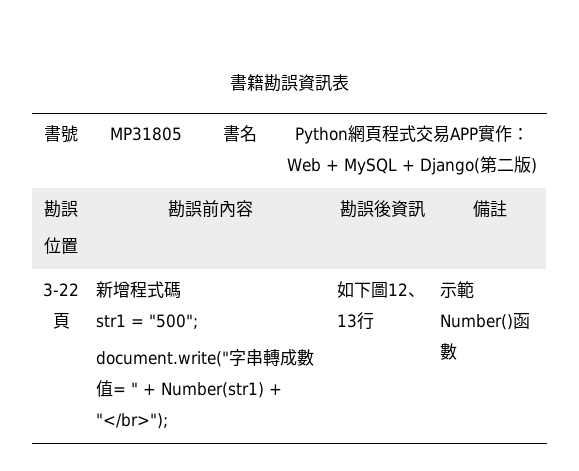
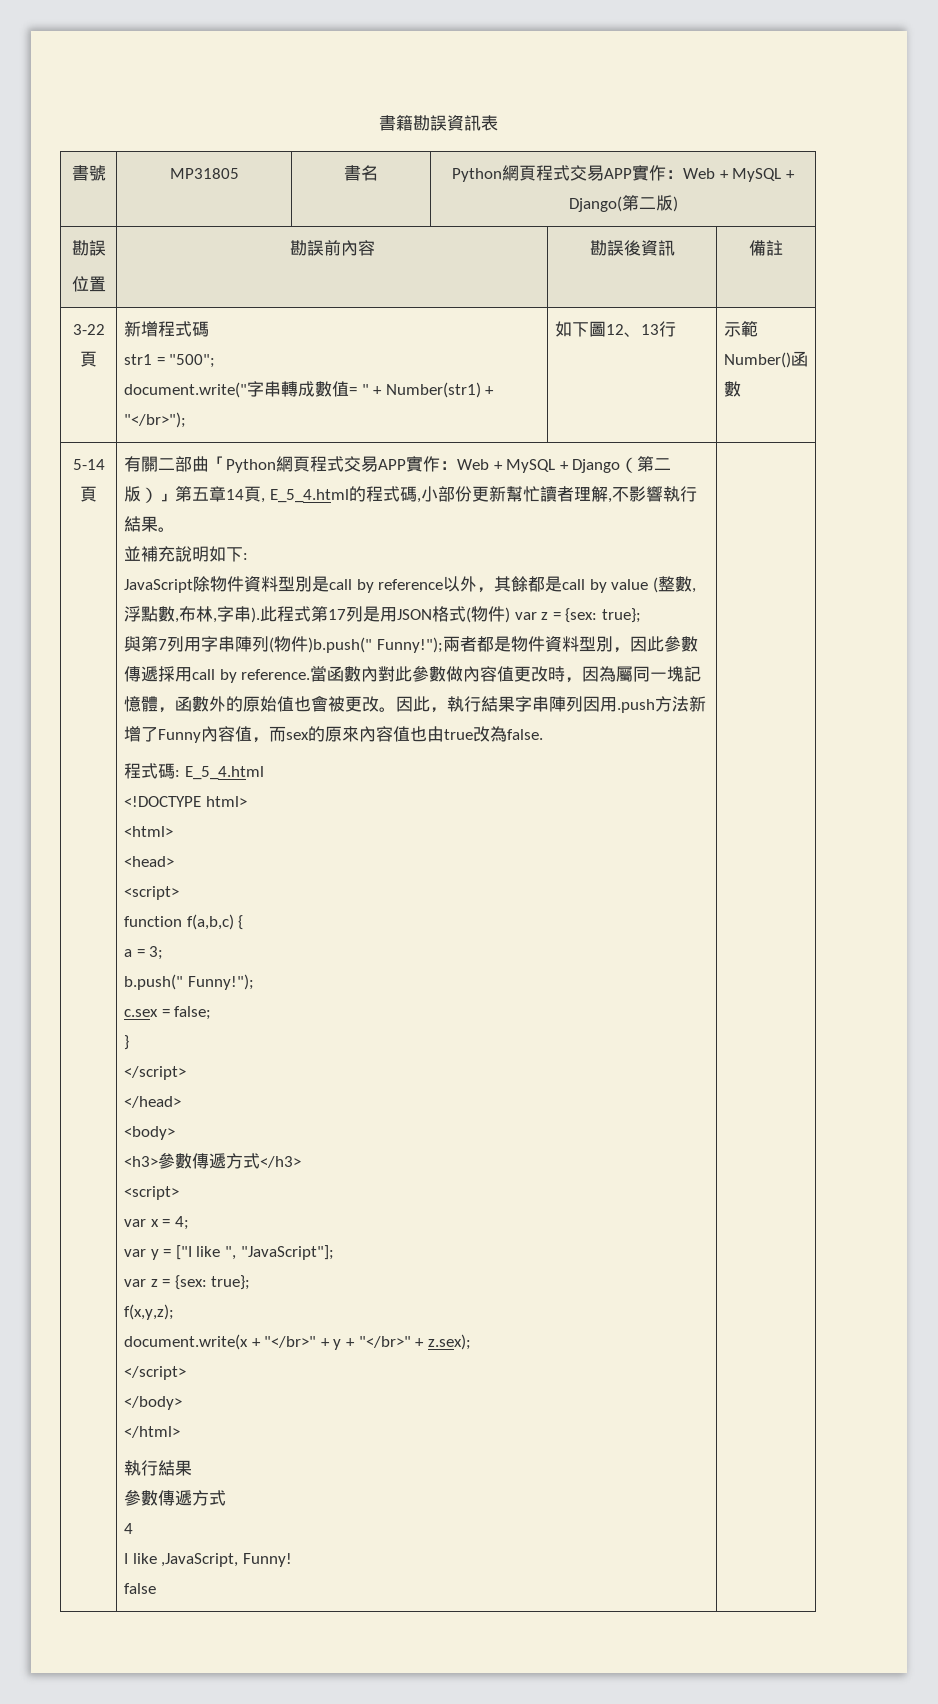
(457, 351) none -> [72,459,105,470] [80,486,97,502] [123,456,672,473] [123,486,697,503] [123,516,175,532] [123,546,248,562] [123,576,696,593] [123,606,641,623] [123,635,698,653] [123,665,702,683] [123,695,706,713] [123,726,543,743] [123,763,264,780] [123,796,247,807] [123,826,173,837] [123,856,174,867] [123,886,179,900] [123,914,244,930] [123,946,164,960] [123,974,254,990] [123,1006,212,1020] [123,1035,129,1050] [123,1066,186,1080] [123,1096,181,1108] [123,1126,175,1140] [123,1152,301,1169] [123,1186,179,1200] [123,1216,189,1230] [123,1245,334,1260] [123,1275,251,1290] [123,1304,174,1320] [123,1334,471,1350] [123,1366,186,1380] [123,1396,182,1410] [123,1426,180,1438] [123,1460,192,1476] [123,1489,226,1506] [123,1523,133,1534] [123,1553,292,1567] [123,1583,156,1594] // 5-14頁 | 有關二部曲「Python網頁程式交易APP實作：Web + MySQL + Django（第二版）」第五章14頁, E_5_4.html的程式碼,小部份更新幫忙讀者理解,不影響執行結果。 // 並補充說明如下: // JavaScript除物件資料型別是call by reference以外，其餘都是call by value (整數,浮點數,布林,字串).此程式第17列是用JSON格式(物件) var z = {sex: true}; // 與第7列用字串陣列(物件)b.push(" Funny!");兩者都是物件資料型別，因此參數傳遞採用call by reference.當函數內對此參數做內容值更改時，因為屬同一塊記憶體，函數外的原始值也會被更改。因此，執行結果字串陣列因用.push方法新增了Funny內容值，而sex的原來內容值也由true改為false. // 程式碼: E_5_4.html // <!DOCTYPE html> // <html> // <head> // <script> // function f(a,b,c) { // a = 3; // b.push(" Funny!"); // c.sex = false; // } // </script> // </head> // <body> // <h3>參數傳遞方式</h3> // <script> // var x = 4; // var y = ["I like ", "JavaScript"]; // var z = {sex: true}; // f(x,y,z); // document.write(x + "</br>" + y + "</br>" + z.sex); // </script> // </body> // </html> // 執行結果 // 參數傳遞方式 // 4 // I like ,JavaScript, Funny! // false |

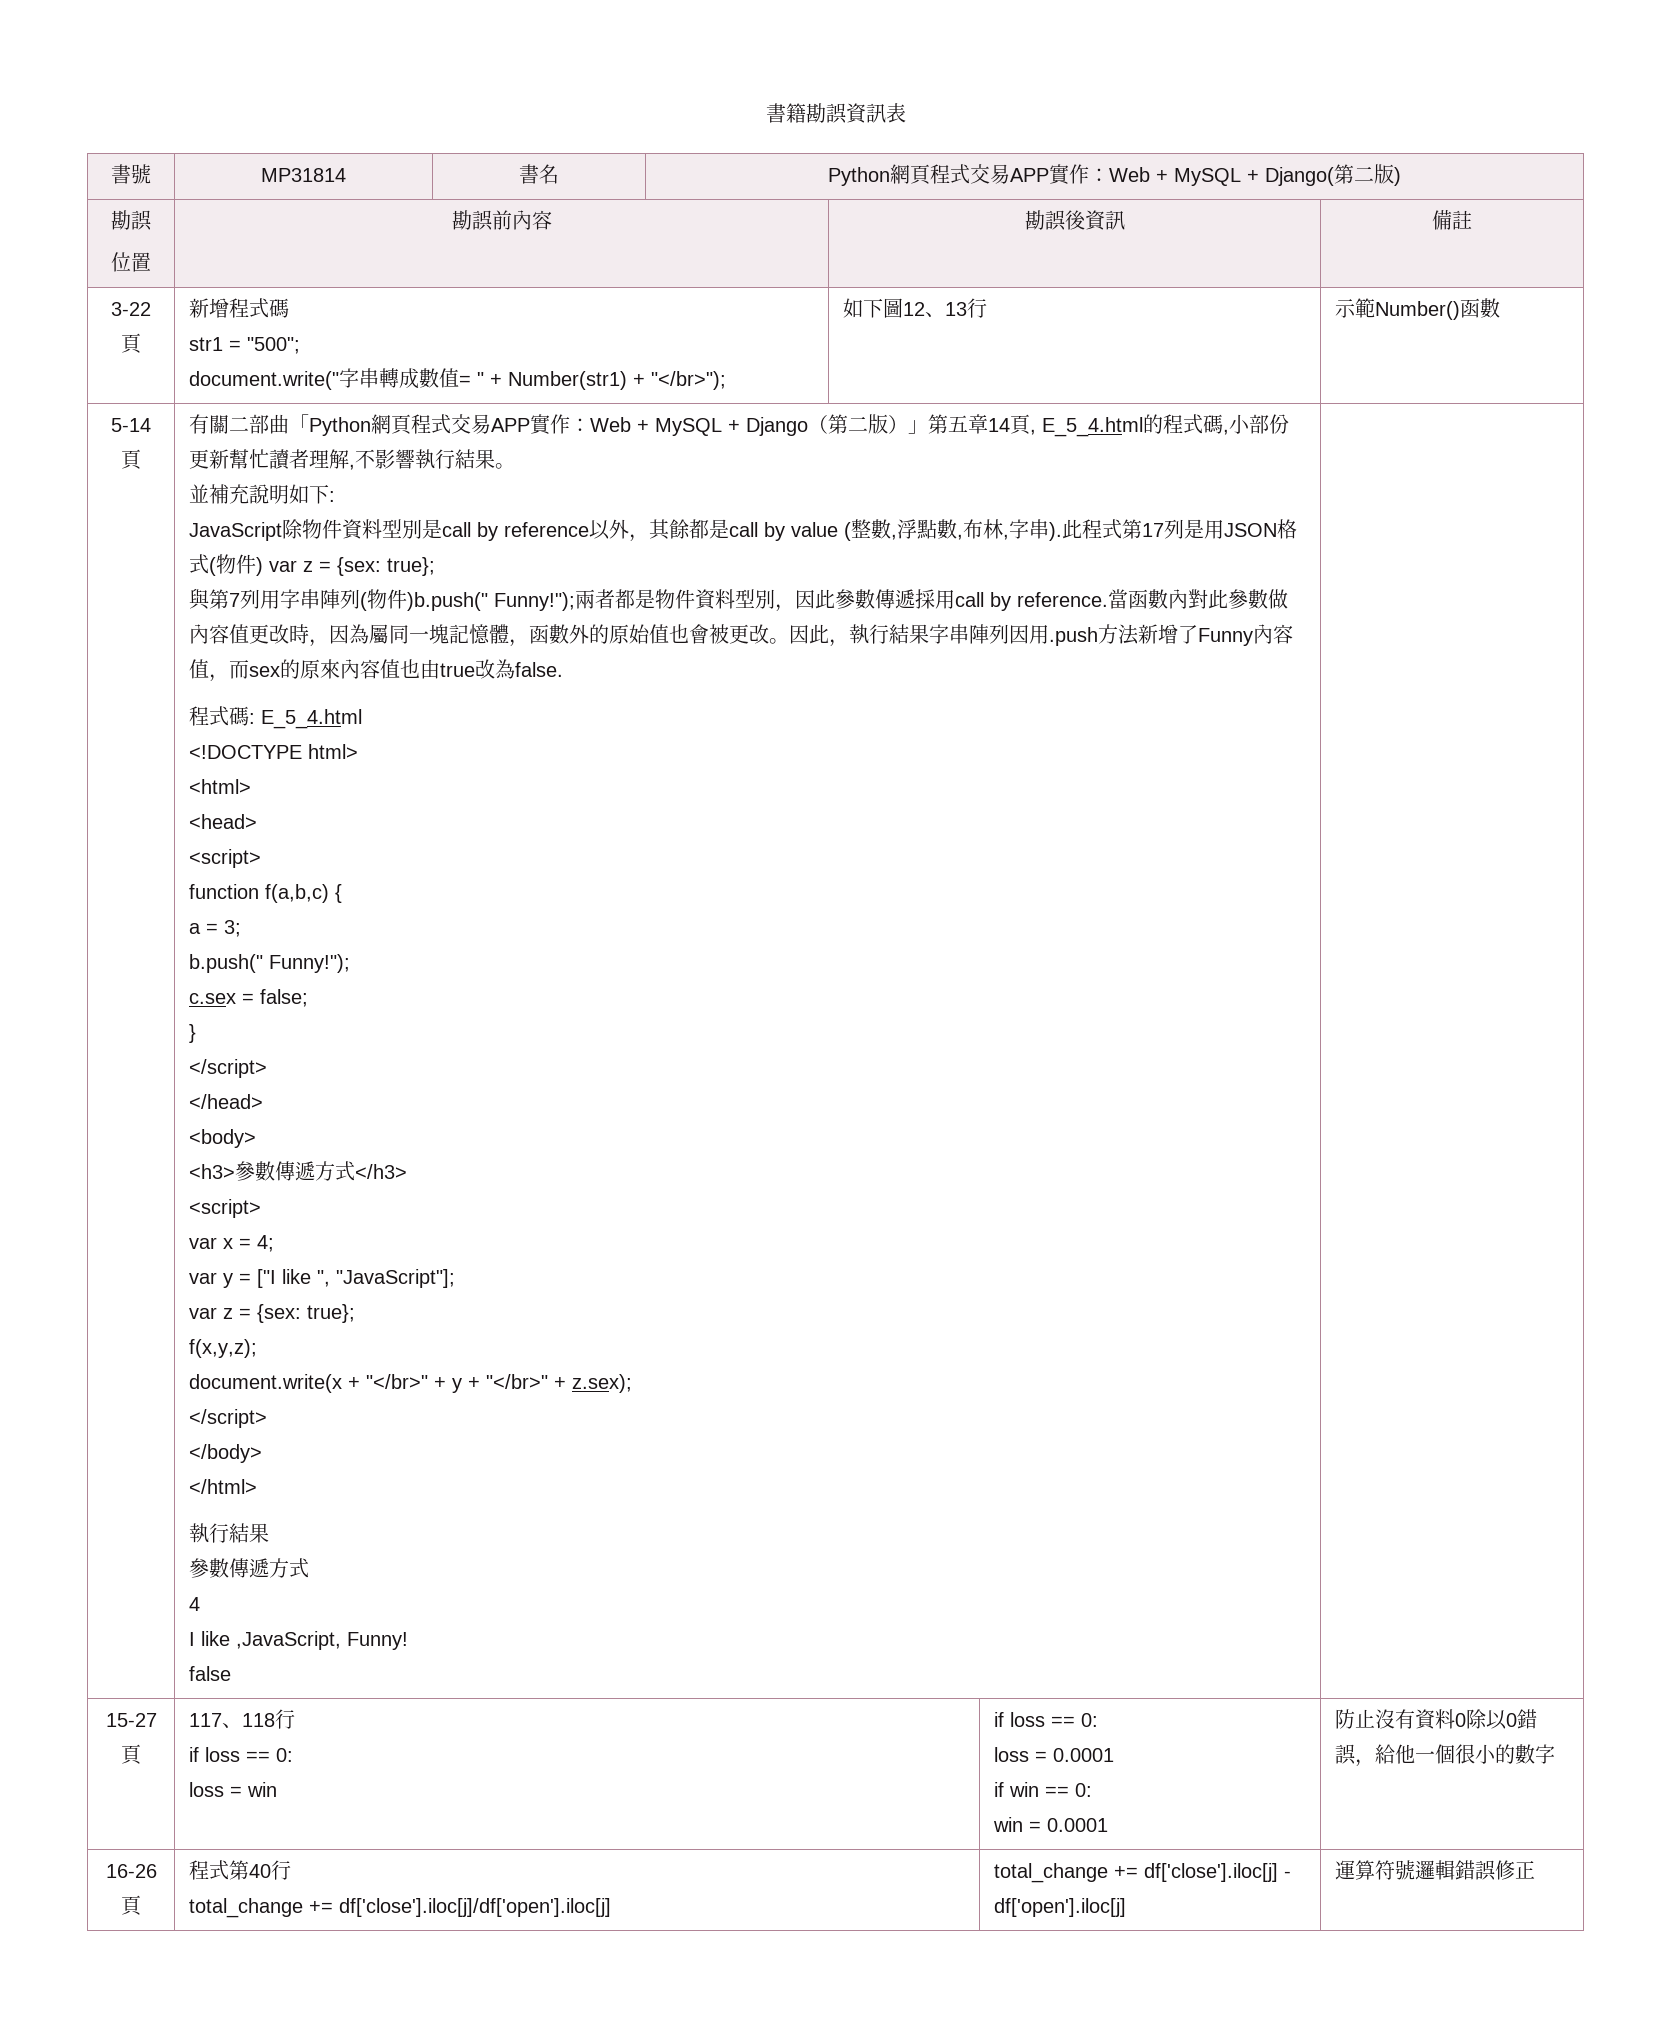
[169,168,239,179] MP31805 -> [261,168,346,182] MP31814
(156, 1588) none -> [105,1713,157,1727] [121,1744,142,1765] [188,1709,295,1729] [188,1747,293,1762] [188,1782,277,1797] [993,1712,1098,1727] [993,1747,1114,1762] [993,1782,1092,1797] [992,1817,1108,1832] [1334,1709,1537,1730] [1334,1744,1555,1767] [105,1864,157,1878] [121,1895,142,1916] [188,1860,291,1880] [188,1898,611,1918] [993,1863,1291,1883] [993,1898,1126,1917] [1334,1860,1535,1881] // 15-27頁 | 117、118行 // if loss == 0: // loss = win | if loss == 0: // loss = 0.0001 // if win == 0: // win = 0.0001 | 防止沒有資料0除以0錯誤，給他一個很小的數字 // 16-26頁 | 程式第40行 // total_change += df['close'].iloc[j]/df['open'].iloc[j] | total_change += df['close'].iloc[j] - df['open'].iloc[j] | 運算符號邏輯錯誤修正

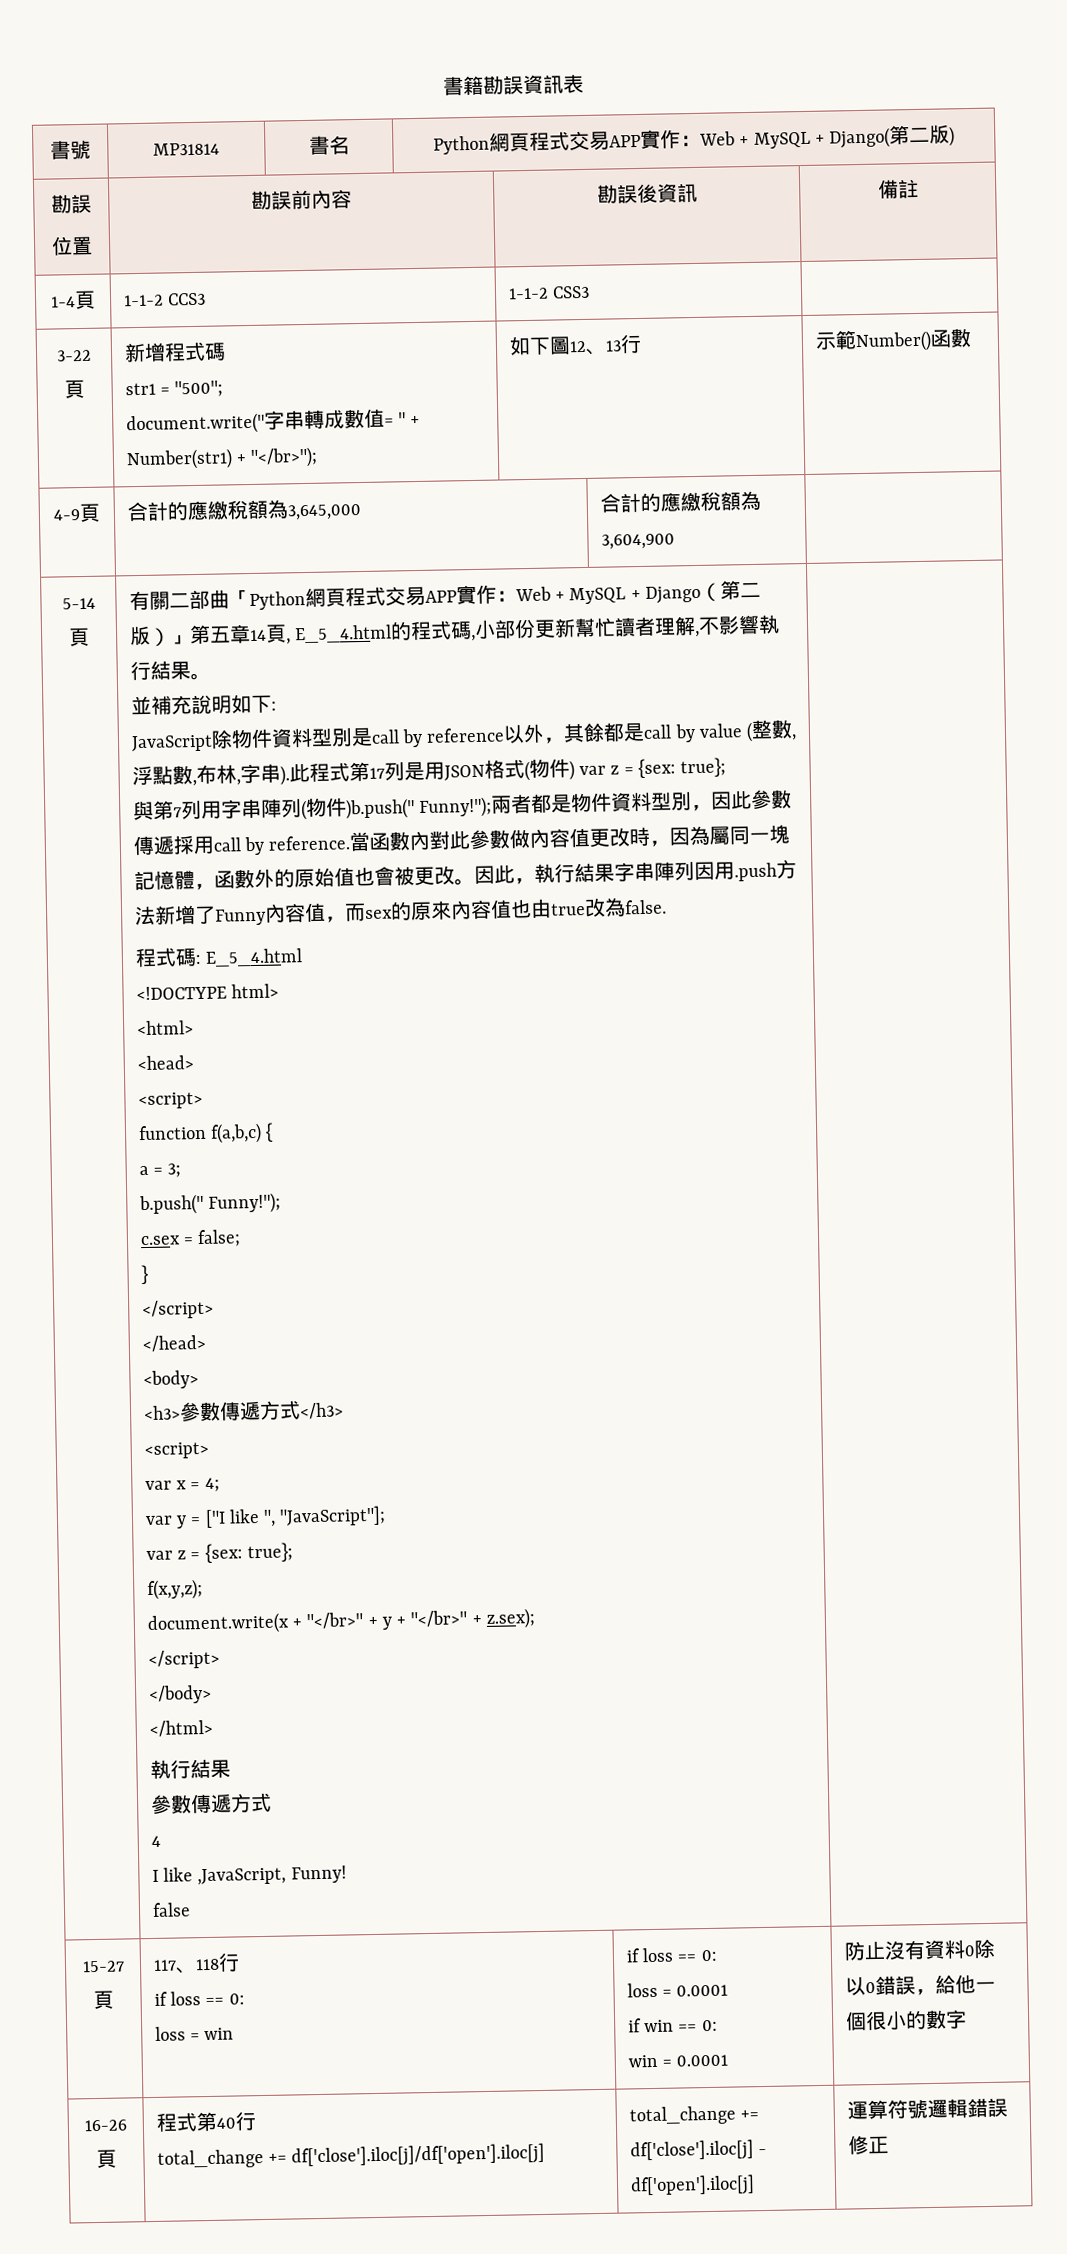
(1472, 220) none -> [50,290,96,310] [122,292,207,307] [507,285,591,300] // 1-4頁 | 1-1-2 CCS3 | 1-1-2 CSS3 |
(1500, 308) none -> [53,503,101,523] [126,499,362,522] [599,490,761,513] [600,533,675,550] // 4-9頁 | 合計的應繳稅額為3,645,000 | 合計的應繳稅額為3,604,900 |

